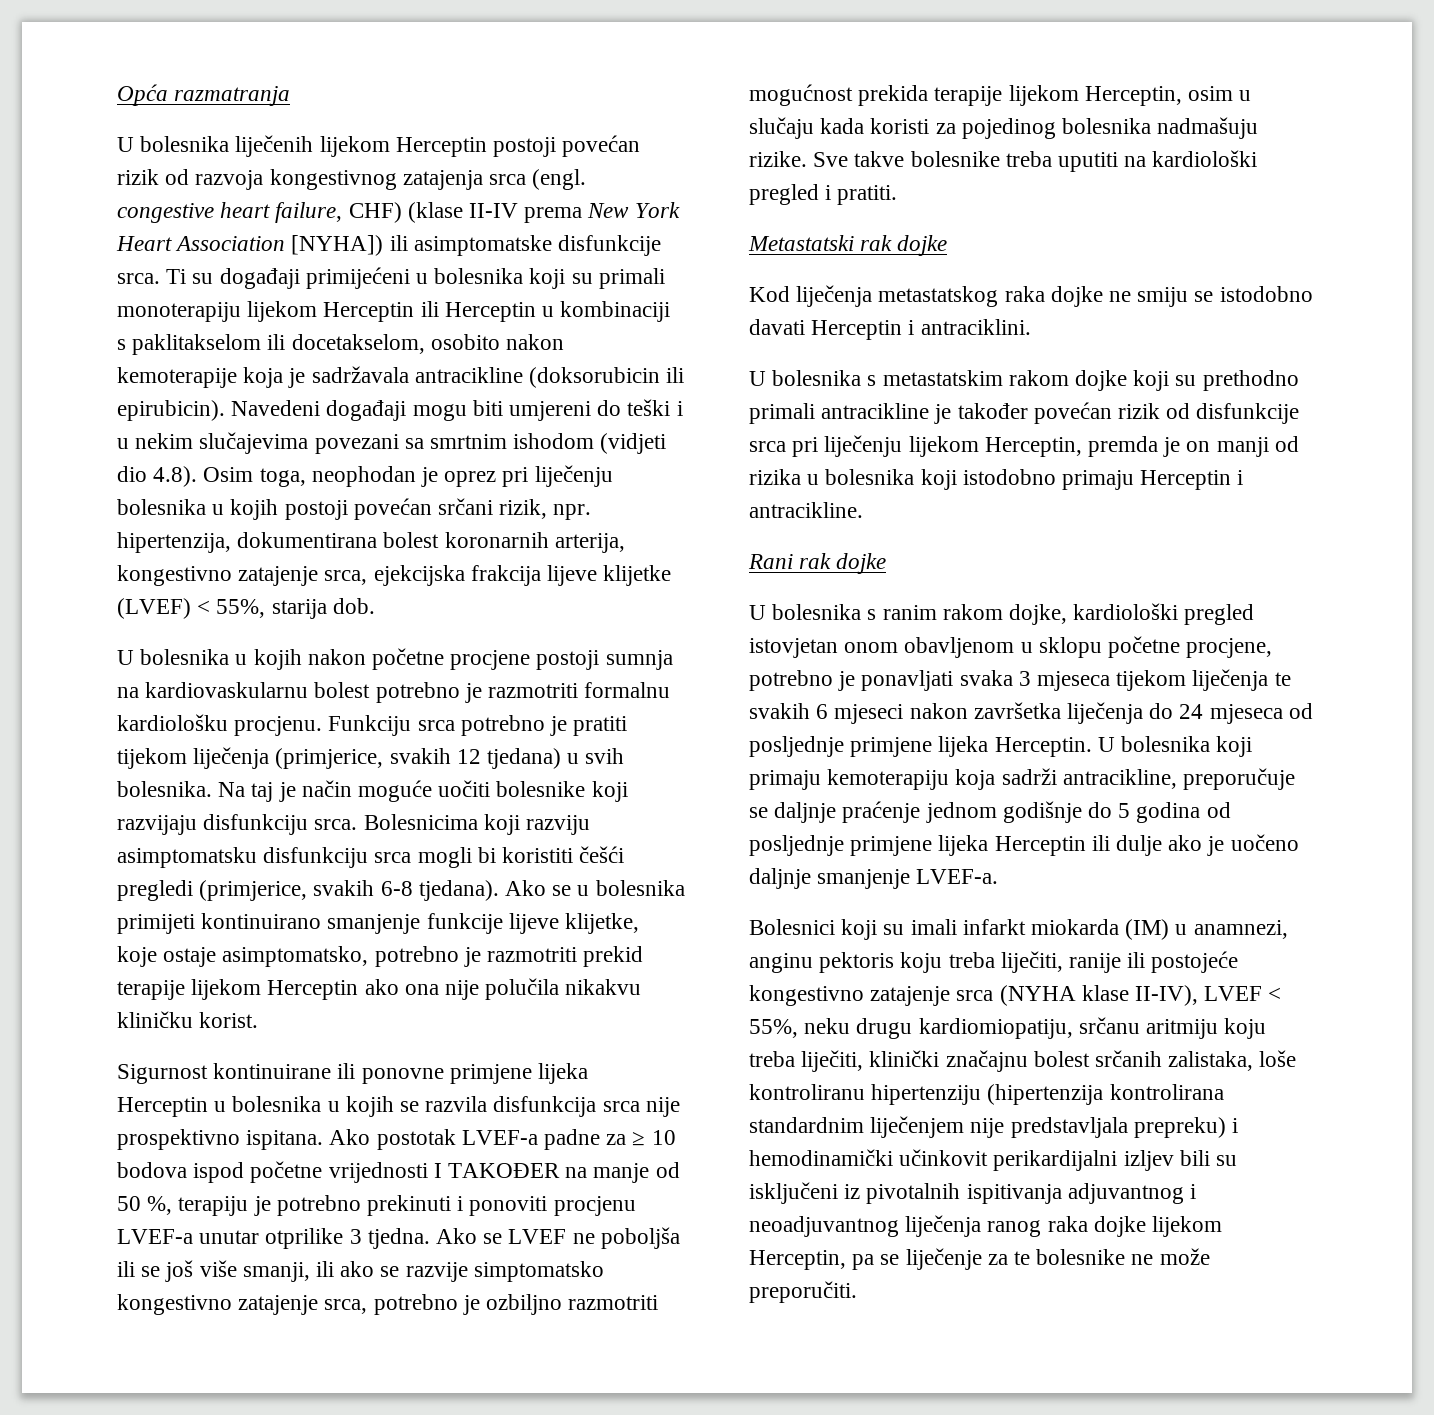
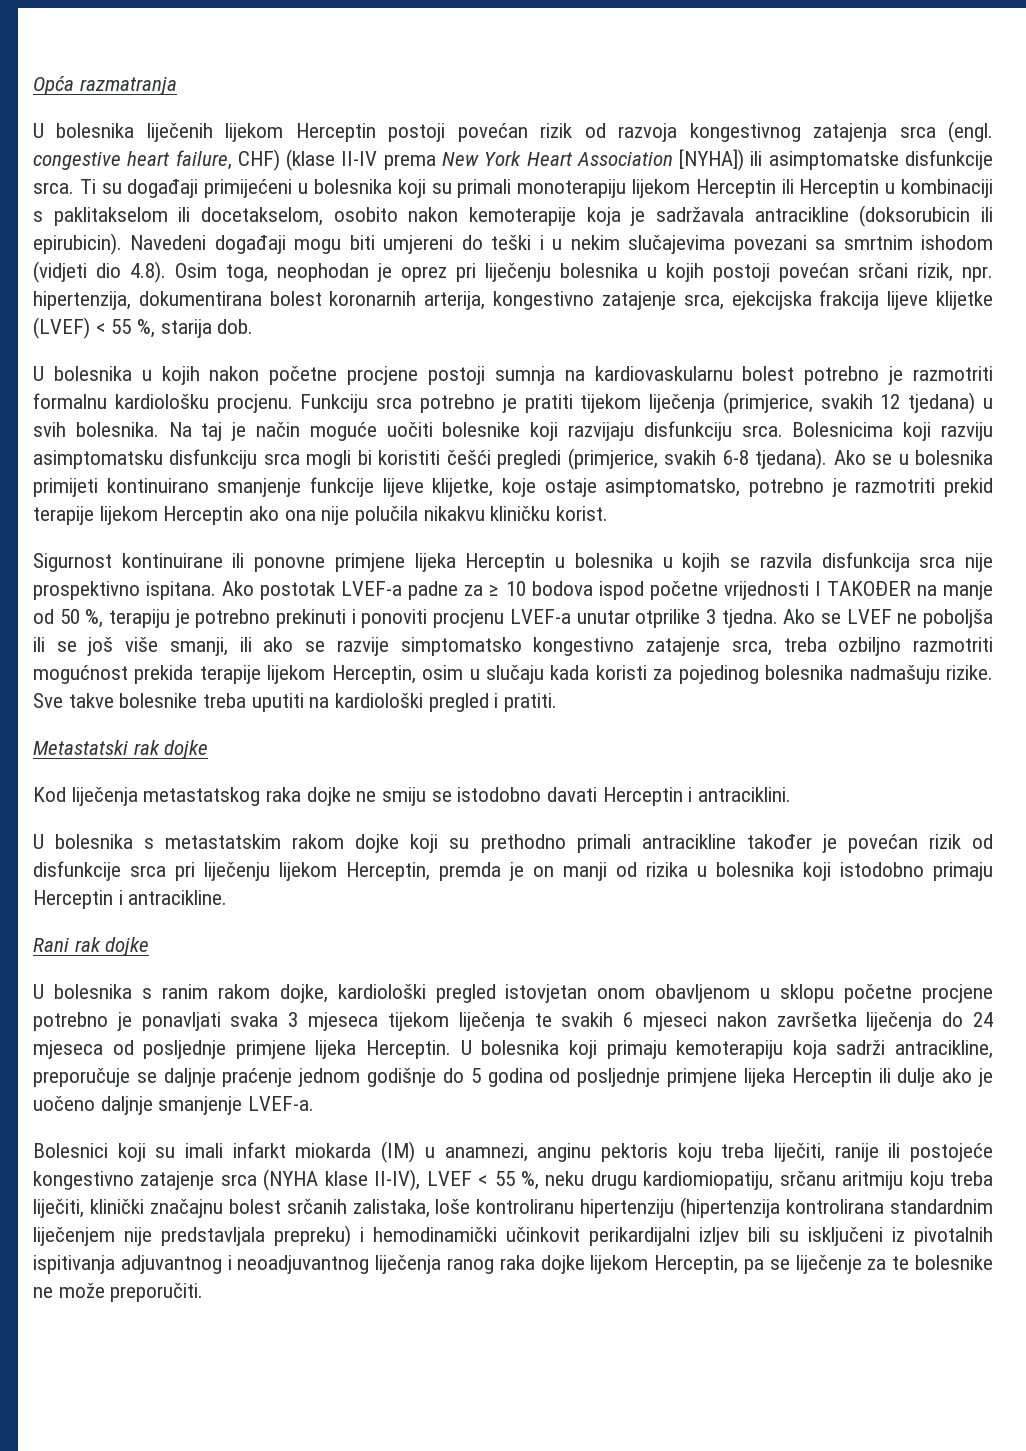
[216,599,266,618] 55%, -> [111,319,156,338] 55 %,
[373,1294,480,1315] potrebno je -> [783,637,827,652] treba
[934,403,1028,424] je također -> [746,834,837,853] također je
[1186,638,1273,658] procjene, -> [922,984,994,1003] procjene
[749,1019,798,1038] 55%, -> [494,1171,539,1190] 55 %,

